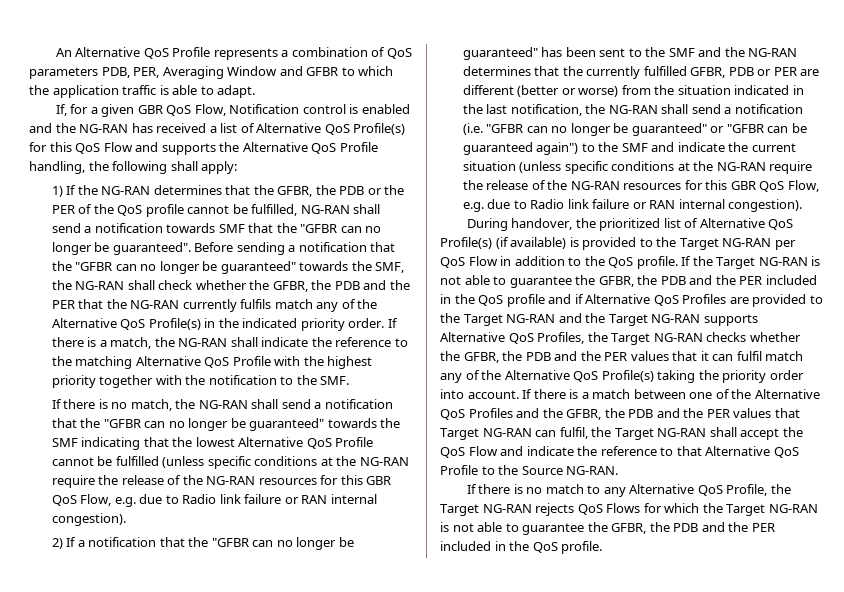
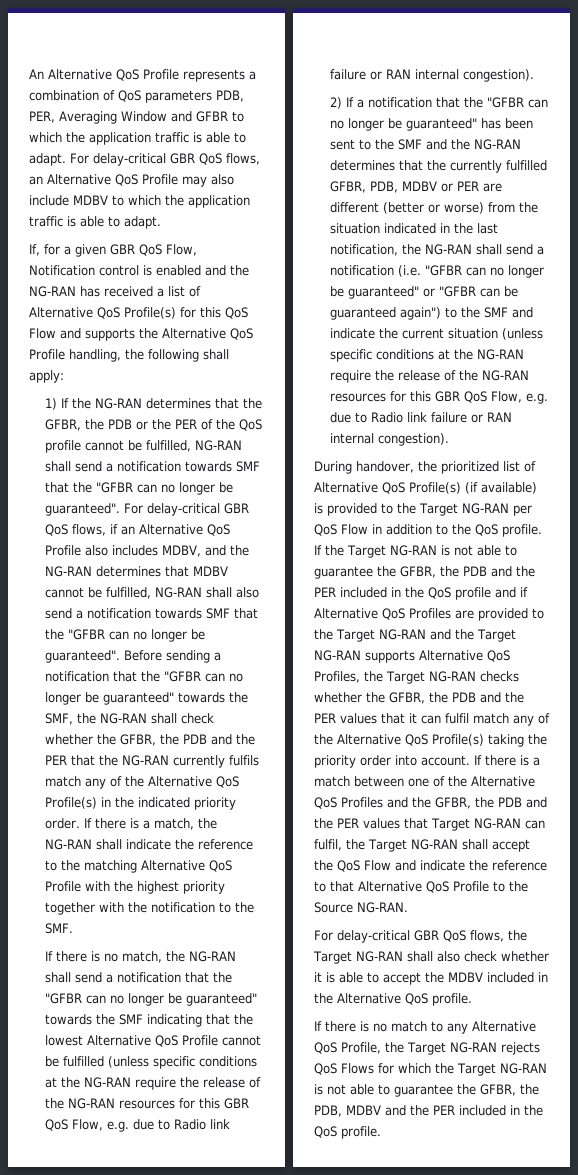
(256, 91) none -> [70,153,260,166] [29,174,234,187] [29,195,250,208] [29,216,161,229] For delay-critical GBR QoS flows, an Alternative QoS Profile may also include MDBV to which the application traffic is able to adapt.
(191, 248) none -> [124,503,250,516] [45,524,231,536] [45,545,250,557] [45,566,229,577] [45,587,260,599] [45,608,259,619] [45,629,206,642] [45,650,121,663] For delay-critical GBR QoS flows, if an Alternative QoS Profile also includes MDBV, and the NG-RAN determines that MDBV cannot be fulfilled, NG-RAN shall also send a notification towards SMF that the "GFBR can no longer be guaranteed".
[728,67,754,76] PDB -> [370,181,438,193] PDB, MDBV
(619, 470) none -> [314,930,527,943] [313,951,549,964] [314,972,548,985] [314,993,472,1006] // For delay-critical GBR QoS flows, the Target NG-RAN shall also check whether it is able to accept the MDBV included in the Alternative QoS profile.
[673,523,699,532] PDB -> [314,1105,381,1117] PDB, MDBV

